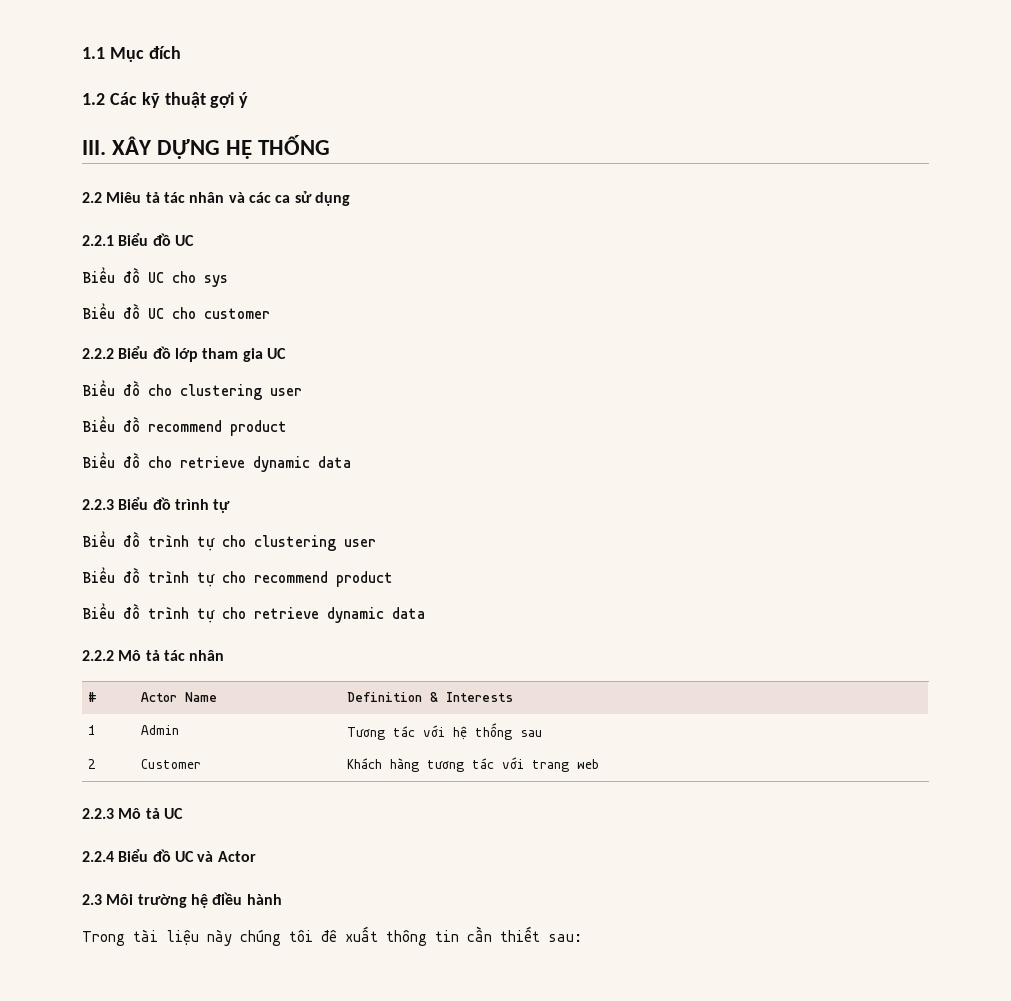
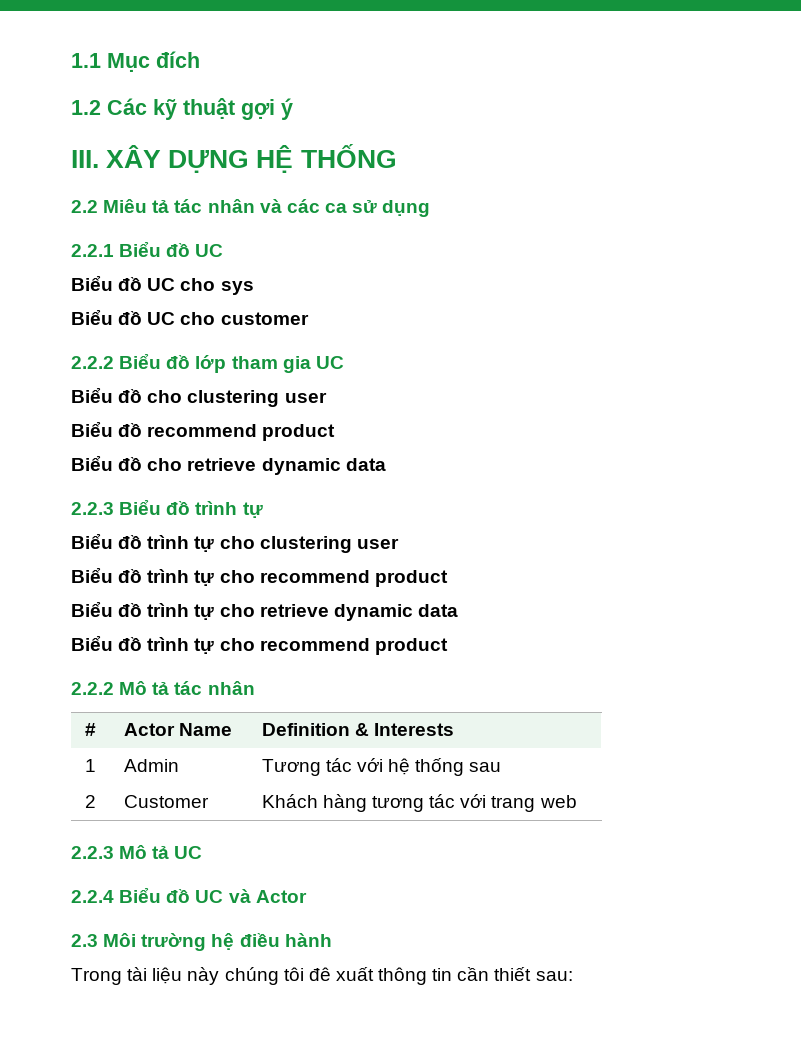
(425, 613) none -> [71,636,448,655] // Biểu đồ trình tự cho recommend product

